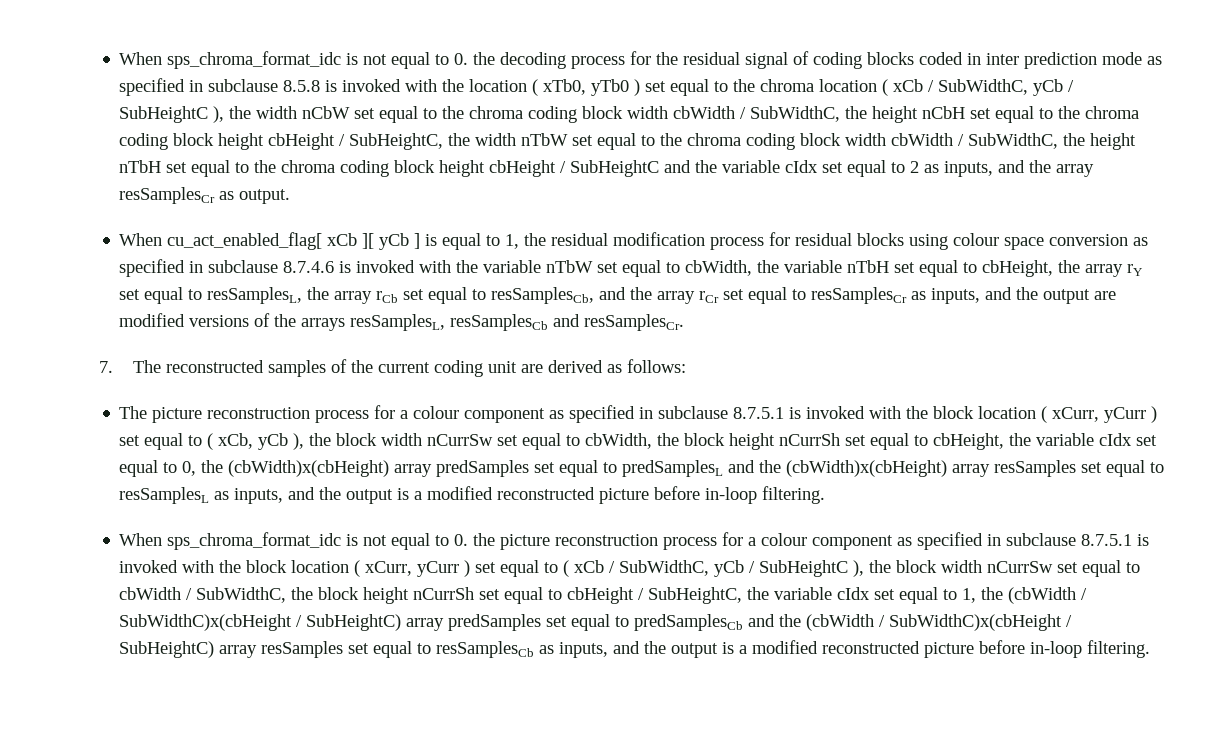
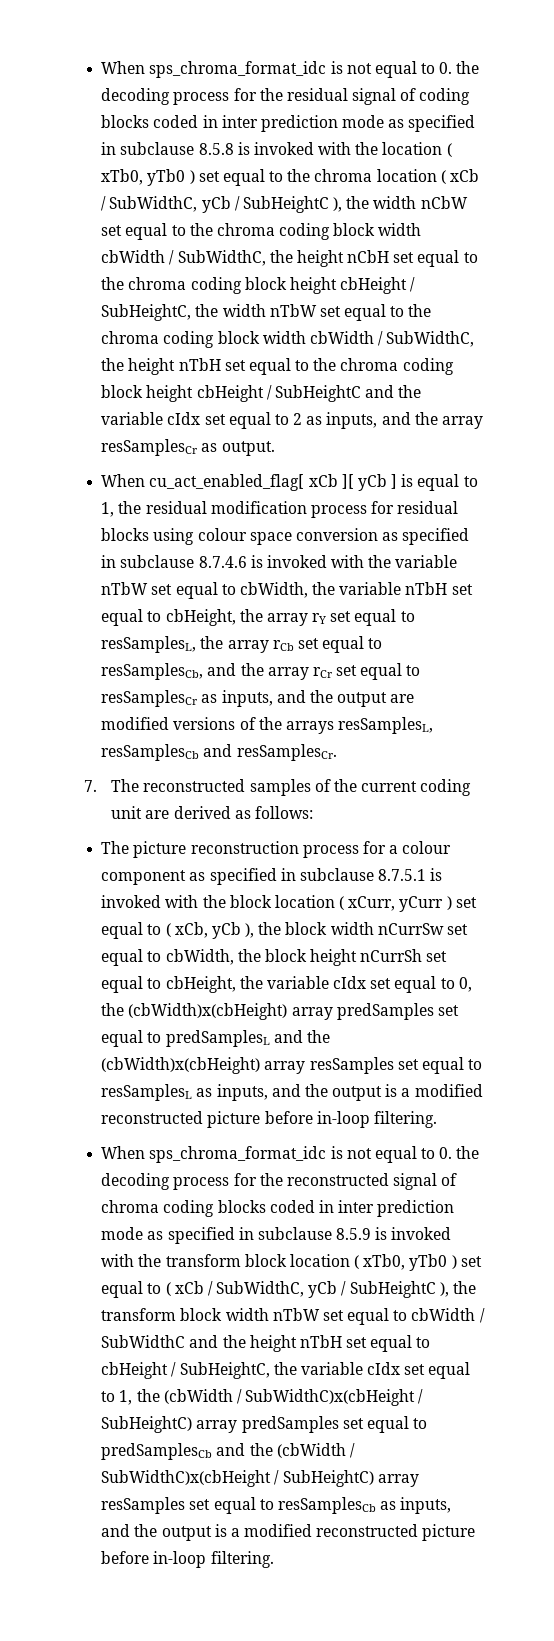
[500,532,1150,550] [119,560,460,577] picture reconstruction process for a colour component as specified in subclause 8.7.5.1 is invoked with the block location ( xCurr, yCurr -> [101,1173,458,1190] [101,1200,455,1217] [101,1227,452,1244] [101,1254,448,1271] decoding process for the reconstructed signal of chroma coding blocks coded in inter prediction mode as specified in subclause 8.5.9 is invoked with the transform block location ( xTb0, yTb0
[896,560,1054,573] block width nCurrSw -> [101,1308,320,1321] transform block width nTbW
[196,587,475,604] SubWidthC, the block height nCurrSh -> [101,1335,342,1352] SubWidthC and the height nTbH

